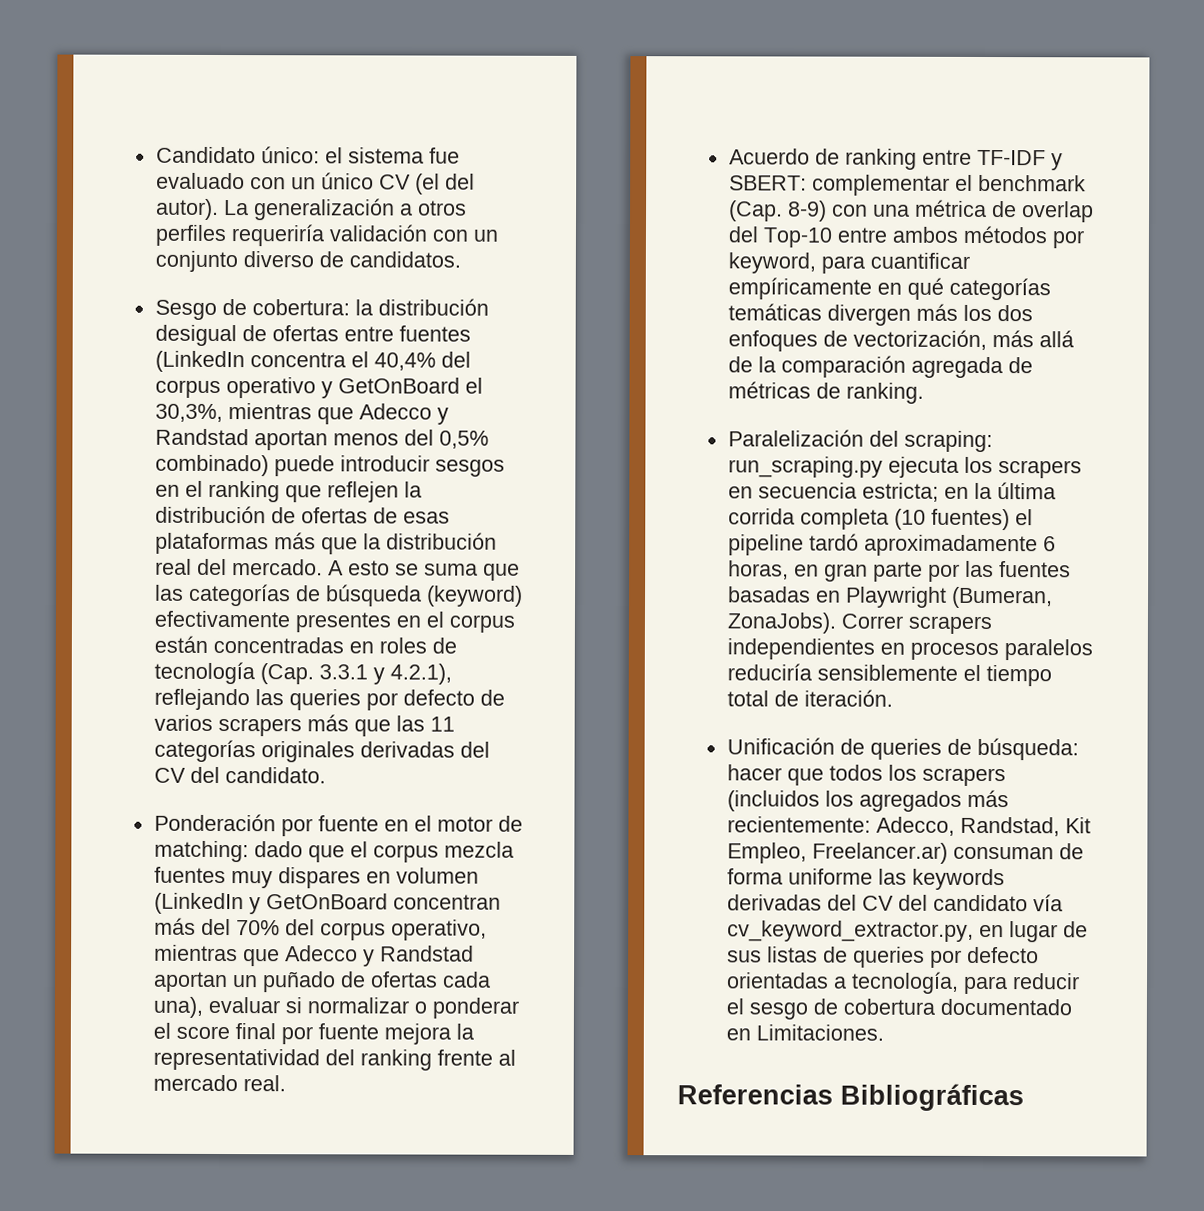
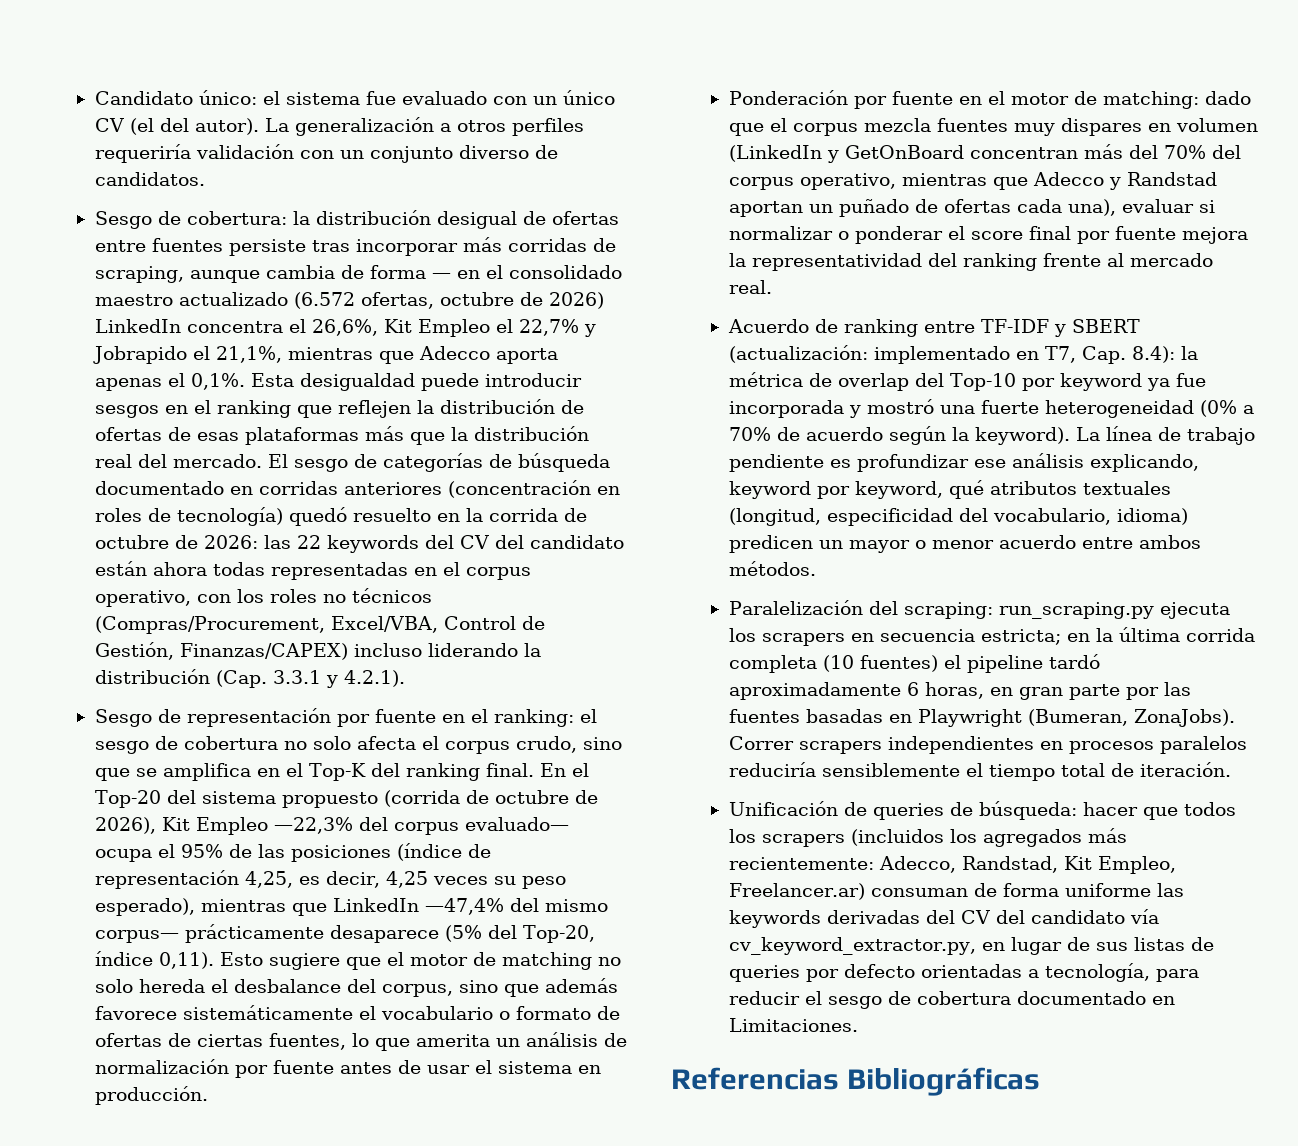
[154,350,471,373] [154,377,483,399] [154,403,449,425] [154,428,489,451] [154,454,269,477] (LinkedIn concentra el 40,4% del corpus operativo y GetOnBoard el 30,3%, mientras que Adecco y Randstad aportan menos del 0,5% combinado) -> [228,237,616,256] [94,265,622,283] [94,292,604,309] [94,319,596,337] [92,346,558,364] [94,373,415,391] persiste tras incorporar más corridas de scraping, aunque cambia de forma — en el consolidado maestro actualizado (6.572 ofertas, octubre de 2026) LinkedIn concentra el 26,6%, Kit Empleo el 22,7% y Jobrapido el 21,1%, mientras que Adecco aporta apenas el 0,1%. Esta desigualdad
[327,560,520,581] [154,583,523,607] [153,610,515,633] [153,635,457,654] [153,661,452,685] [153,688,505,711] [153,714,455,737] [153,739,490,763] [153,766,326,784] A esto se suma que las categorías de búsqueda (keyword) efectivamente presentes en el corpus están concentradas en roles de tecnología (Cap. 3.3.1 y 4.2.1), reflejando las queries por defecto de varios scrapers más que las 11 categorías originales derivadas del CV del candidato. -> [267,453,610,472] [94,480,620,498] [94,507,587,526] [94,535,624,553] [94,561,531,580] [94,588,432,607] [94,616,545,634] [94,642,541,660] [94,669,405,688] [94,708,597,727] [94,736,622,754] [94,763,589,781] [94,790,598,808] [94,817,569,835] [94,843,491,862] [94,870,567,889] [94,898,608,916] [94,924,595,943] [94,951,621,970] [94,978,618,997] [94,1005,620,1020] [94,1032,627,1051] [94,1059,601,1078] [94,1086,208,1105] El sesgo de categorías de búsqueda documentado en corridas anteriores (concentración en roles de tecnología) quedó resuelto en la corrida de octubre de 2026: las 22 keywords del CV del candidato están ahora todas representadas en el corpus operativo, con los roles no técnicos (Compras/Procurement, Excel/VBA, Control de Gestión, Finanzas/CAPEX) incluso liderando la distribución (Cap. 3.3.1 y 4.2.1). // Sesgo de representación por fuente en el ranking: el sesgo de cobertura no solo afecta el corpus crudo, sino que se amplifica en el Top-K del ranking final. En el Top-20 del sistema propuesto (corrida de octubre de 2026), Kit Empleo —22,3% del corpus evaluado— ocupa el 95% de las posiciones (índice de representación 4,25, es decir, 4,25 veces su peso esperado), mientras que LinkedIn —47,4% del mismo corpus— prácticamente desaparece (5% del Top-20, índice 0,11). Esto sugiere que el motor de matching no solo hereda el desbalance del corpus, sino que además favorece sistemáticamente el vocabulario o formato de ofertas de ciertas fuentes, lo que amerita un análisis de normalización por fuente antes de usar el sistema en producción.
[728,174,1086,196] [728,200,910,222] SBERT: complementar el benchmark (Cap. 8-9) con una -> [1071,319,1140,333] [728,345,1198,364] SBERT (actualización: implementado en T7, Cap. 8.4): la
[836,225,1084,249] [727,252,970,274] [727,277,1051,301] [727,303,1033,326] [727,329,1074,352] [727,355,1033,379] [727,381,924,404] entre ambos métodos por keyword, para cuantificar empíricamente en qué categorías temáticas divergen más los dos enfoques de vectorización, más allá de la comparación agregada de métricas de ranking. -> [1021,373,1206,391] [728,399,1254,418] [728,426,1255,445] [728,453,1199,472] [728,480,1171,499] [728,508,1188,526] [728,535,1201,553] [728,561,816,576] por keyword ya fue incorporada y mostró una fuerte heterogeneidad (0% a 70% de acuerdo según la keyword). La línea de trabajo pendiente es profundizar ese análisis explicando, keyword por keyword, qué atributos textuales (longitud, especificidad del vocabulario, idioma) predicen un mayor o menor acuerdo entre ambos métodos.

